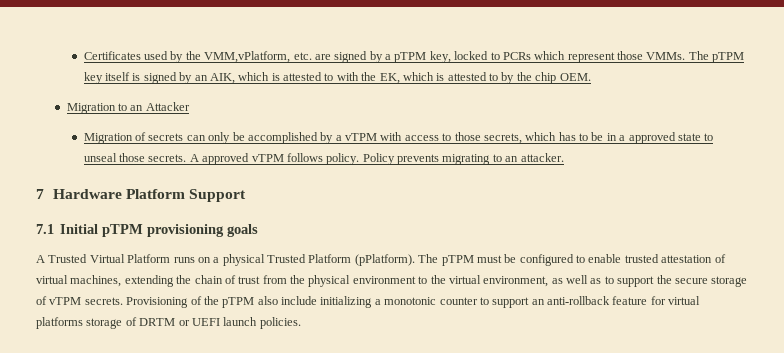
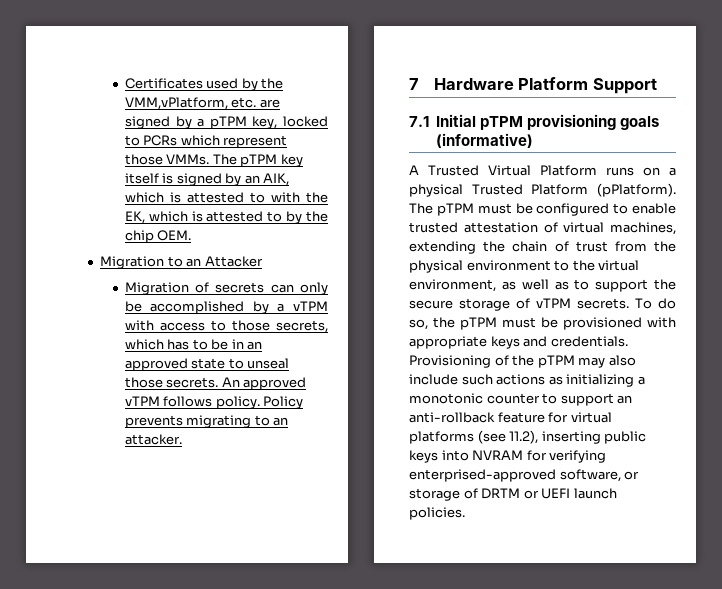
[619,135,626,141] a -> [247,341,263,350] an
[189,154,199,162] A -> [221,377,240,387] An
(259, 230) none -> [435,133,533,148] (informative)
(123, 301) none -> [635,298,676,309] [409,317,676,330] [409,336,628,349] To do so, the pTPM must be provisioned with appropriate keys and credentials.
(255, 302) none -> [578,357,606,368] may
(317, 300) none -> [461,374,563,385] such actions as
(83, 323) none -> [477,430,647,444] [409,450,607,463] [409,469,640,482] (see 11.2), inserting public keys into NVRAM for verifying enterprised-approved software, or

